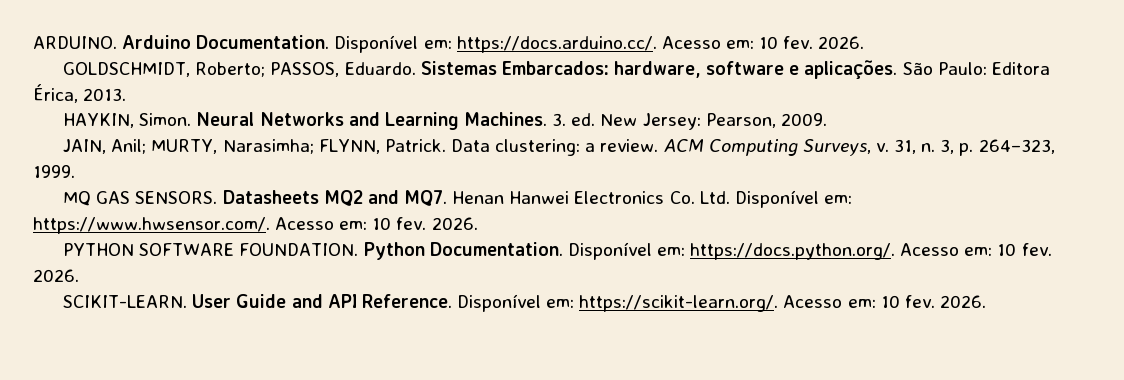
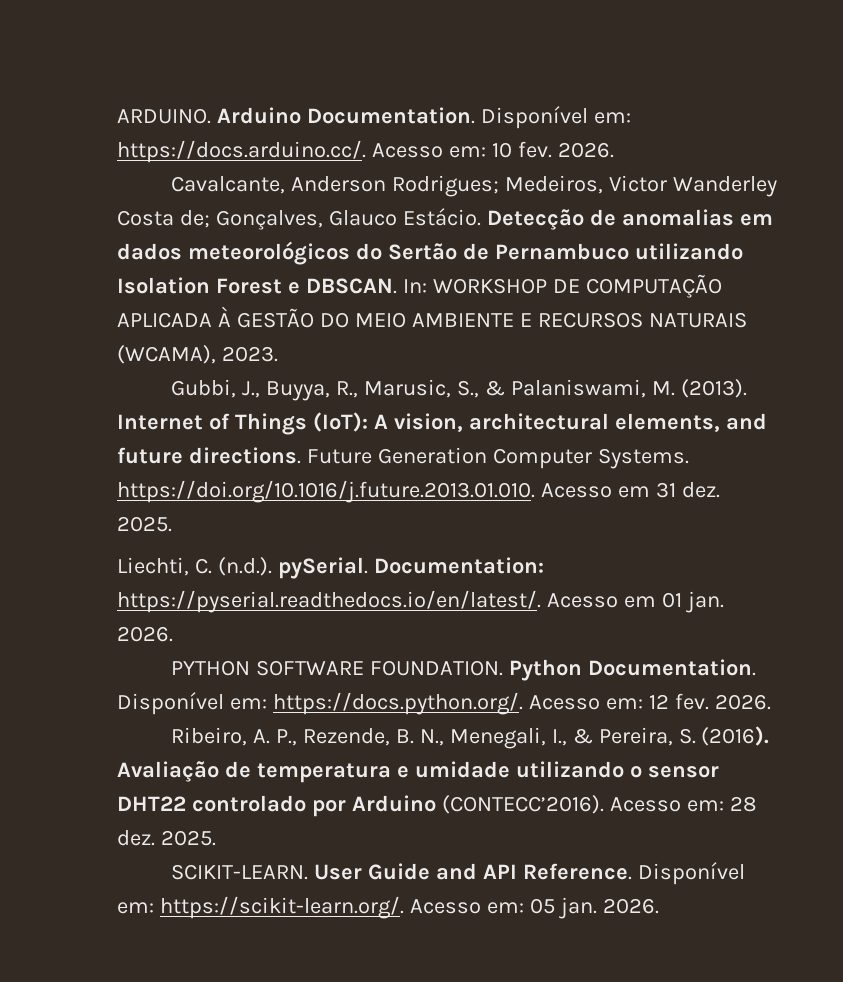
[63,60,1050,79] [33,84,127,103] [63,112,827,130] [63,139,1055,156] [33,165,75,178] [63,190,852,208] [33,217,427,234] GOLDSCHMIDT, Roberto; PASSOS, Eduardo. Sistemas Embarcados: hardware, software e aplicações. São Paulo: Editora Érica, 2013. // HAYKIN, Simon. Neural Networks and Learning Machines. 3. ed. New Jersey: Pearson, 2009. // JAIN, Anil; MURTY, Narasimha; FLYNN, Patrick. Data clustering: a review. ACM Computing Surveys, v. 31, n. 3, p. 264–323, 1999. // MQ GAS SENSORS. Datasheets MQ2 and MQ7. Henan Hanwei Electronics Co. Ltd. Disponível em: https://www.hwsensor.com/. Acesso em: 10 fev. -> [171,175,777,197] [117,208,773,231] [117,241,743,265] [117,274,722,299] [117,306,747,328] [117,345,278,364] [171,379,747,401] [117,412,767,435] [117,447,689,469] [117,480,720,503] [117,516,172,532] [117,557,544,579] [117,590,724,613] Cavalcante, Anderson Rodrigues; Medeiros, Victor Wanderley Costa de; Gonçalves, Glauco Estácio. Detecção de anomalias em dados meteorológicos do Sertão de Pernambuco utilizando Isolation Forest e DBSCAN. In: WORKSHOP DE COMPUTAÇÃO APLICADA À GESTÃO DO MEIO AMBIENTE E RECURSOS NATURAIS (WCAMA), 2023. // Gubbi, J., Buyya, R., Marusic, S., & Palaniswami, M. (2013). Internet of Things (IoT): A vision, architectural elements, and future directions. Future Generation Computer Systems. https://doi.org/10.1016/j.future.2013.01.010. Acesso em 31 dez. 2025. // Liechti, C. (n.d.). pySerial. Documentation: https://pyserial.readthedocs.io/en/latest/. Acesso em 01 jan.
[997,243,1052,256] [33,269,79,282] 10 fev. 2026. -> [648,693,771,710] [171,726,770,749] [117,761,719,783] [117,795,757,817] [117,830,216,846] 12 fev. 2026. // Ribeiro, A. P., Rezende, B. N., Menegali, I., & Pereira, S. (2016). Avaliação de temperatura e umidade utilizando o sensor DHT22 controlado por Arduino (CONTECC’2016). Acesso em: 28 dez. 2025.
[880,295,935,308] 10 fev. -> [529,897,597,919] 05 jan.

